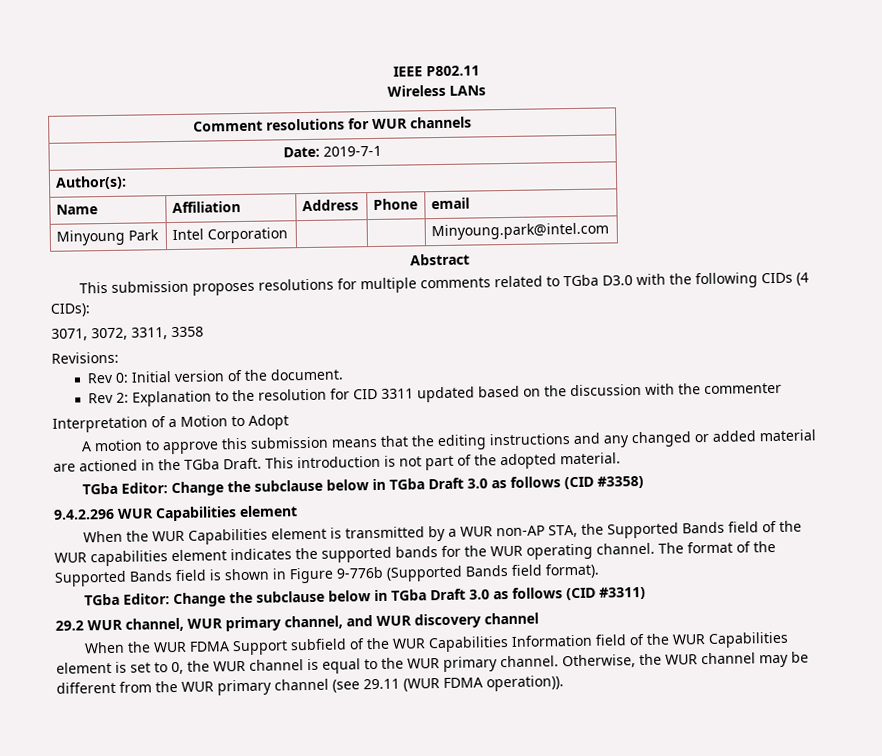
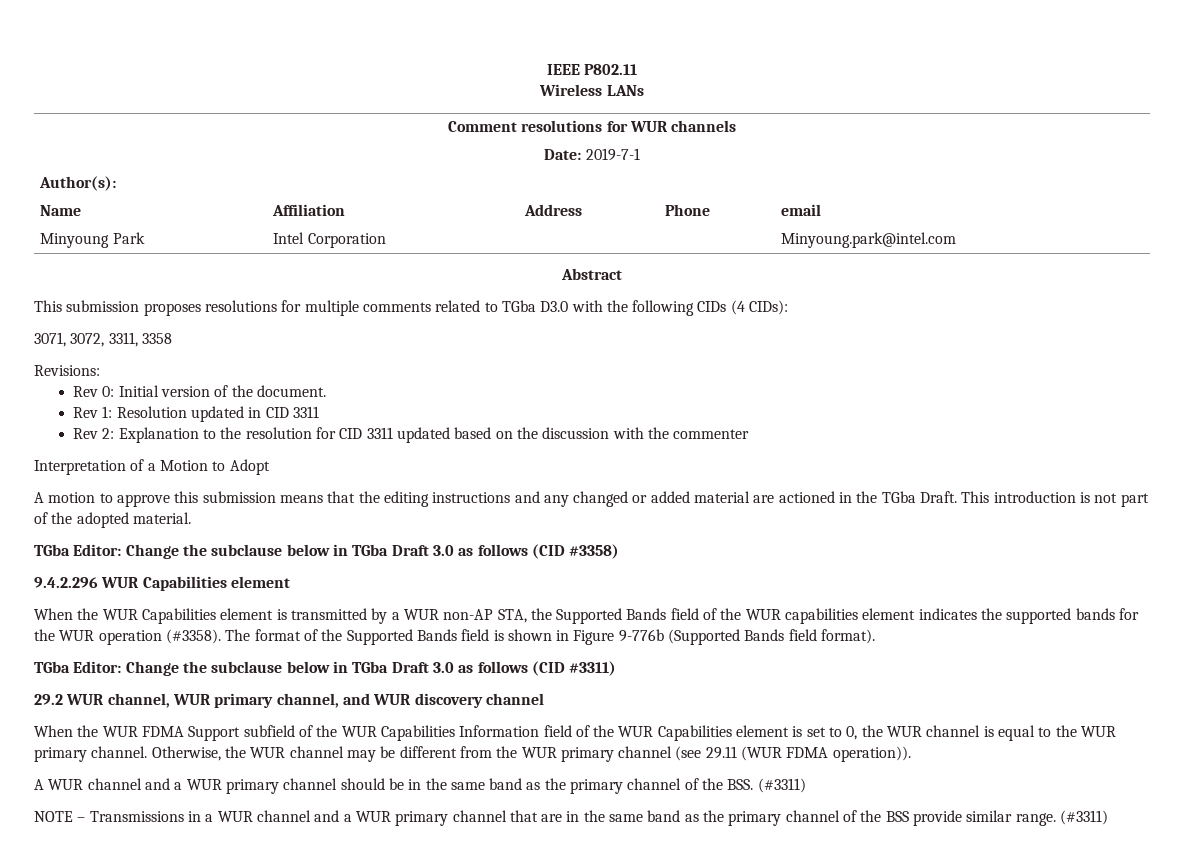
(344, 374) none -> [73,406,320,422] // Rev 1: Resolution updated in CID 3311
[526,542,655,560] operating channel. -> [98,629,221,645] operation (#3358).
(564, 683) none -> [34,778,806,794] [34,810,1108,826] // A WUR channel and a WUR primary channel should be in the same band as the primary channel of the BSS. (#3311) // NOTE – Transmissions in a WUR channel and a WUR primary channel that are in the same band as the primary channel of the BSS provide similar range. (#3311)

